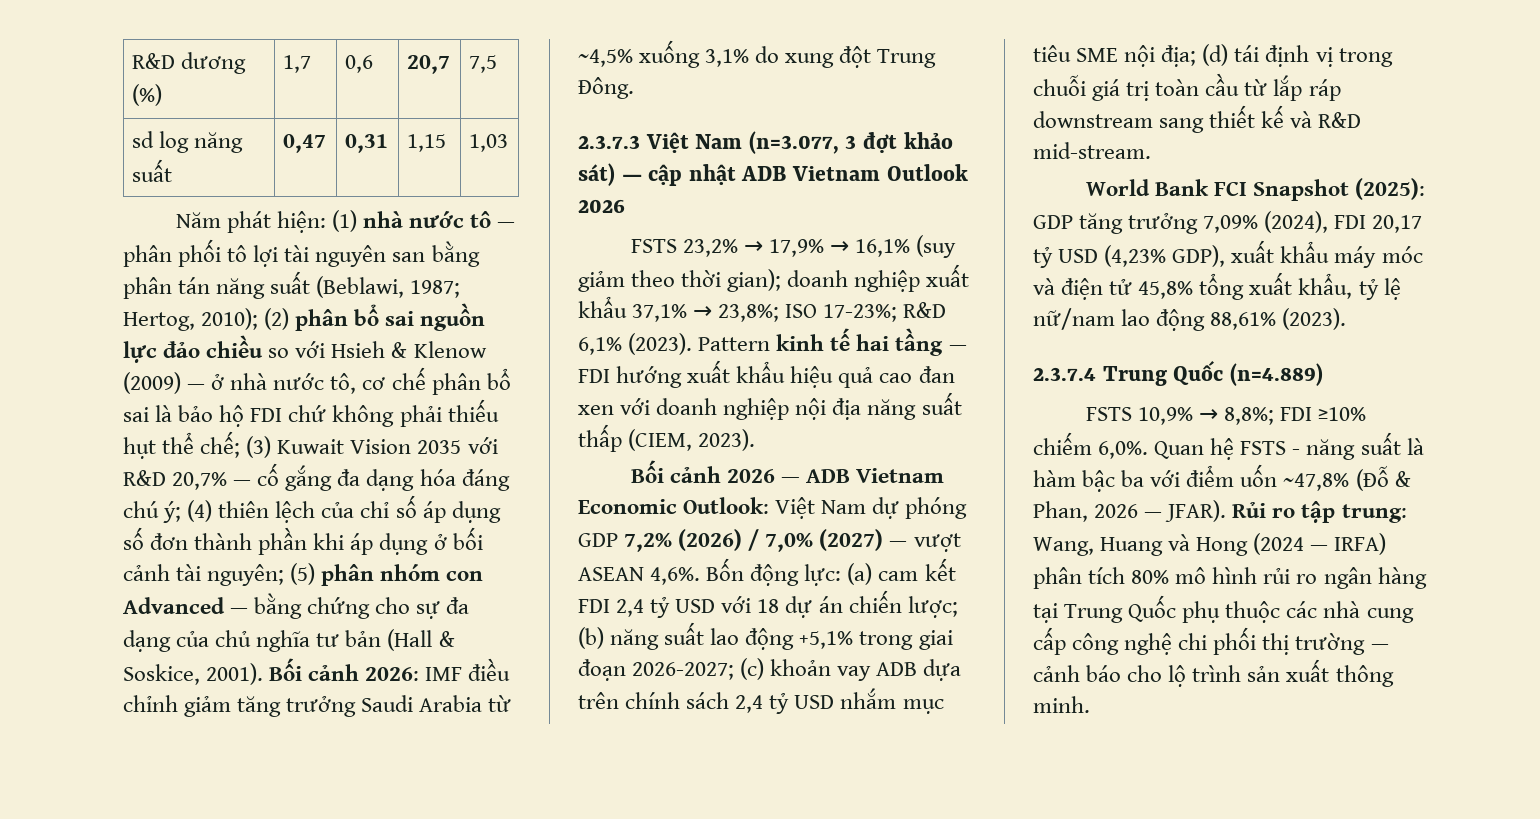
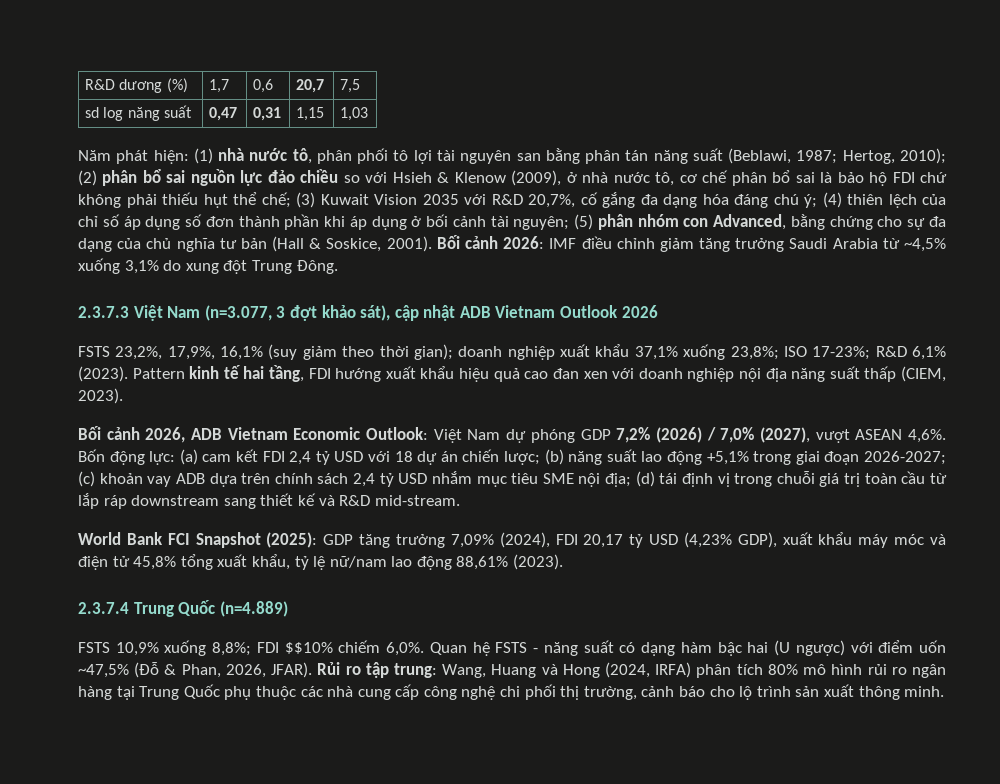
[470,211,516,228] tô — -> [292,148,312,164] tô,
[123,372,206,394] (2009) — -> [511,170,562,186] (2009),
[172,472,252,490] 20,7% — -> [528,194,575,208] 20,7%,
[123,597,249,614] Advanced — -> [713,214,787,230] Advanced,
[578,163,642,186] sát) — -> [360,305,391,321] sát),
[682,239,850,257] 23,2% → 17,9% → -> [115,346,215,360] 23,2%, 17,9%,
[693,306,713,318] → -> [683,344,726,360] xuống
[895,328,967,356] tầng — -> [269,365,305,382] tầng,
[726,469,800,483] 2026 — -> [145,427,186,443] 2026,
[819,529,908,551] (2027) — -> [759,427,810,443] (2027),
[1198,409,1218,421] → -> [164,640,207,656] xuống
[1318,407,1367,421] ≥10% -> [284,642,333,654] $$10%
[1406,438,1424,455] [1033,470,1145,492] là hàm bậc ba -> [619,640,845,656] có dạng hàm bậc hai (U ngược)
[1283,473,1350,491] ~47,8% -> [78,664,129,678] ~47,5%
[1094,504,1163,518] 2026 — -> [225,664,266,678] 2026,
[1253,533,1329,555] (2024 — -> [605,662,651,678] (2024,
[1295,633,1389,655] trường — -> [583,686,637,700] trường,

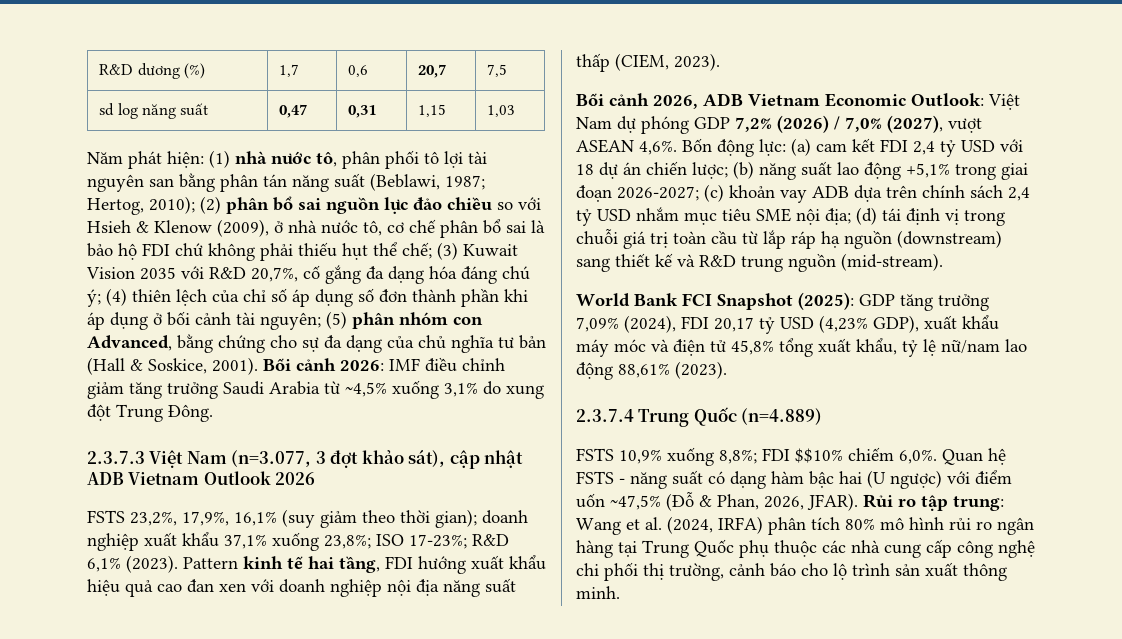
[131,495,220,506] downstream -> [821,230,1002,249] hạ nguồn (downstream)
[374,495,460,506] mid-stream. -> [741,253,943,272] trung nguồn (mid-stream).
[442,664,600,678] Wang, Huang và Hong -> [576,517,662,535] Wang et al.

